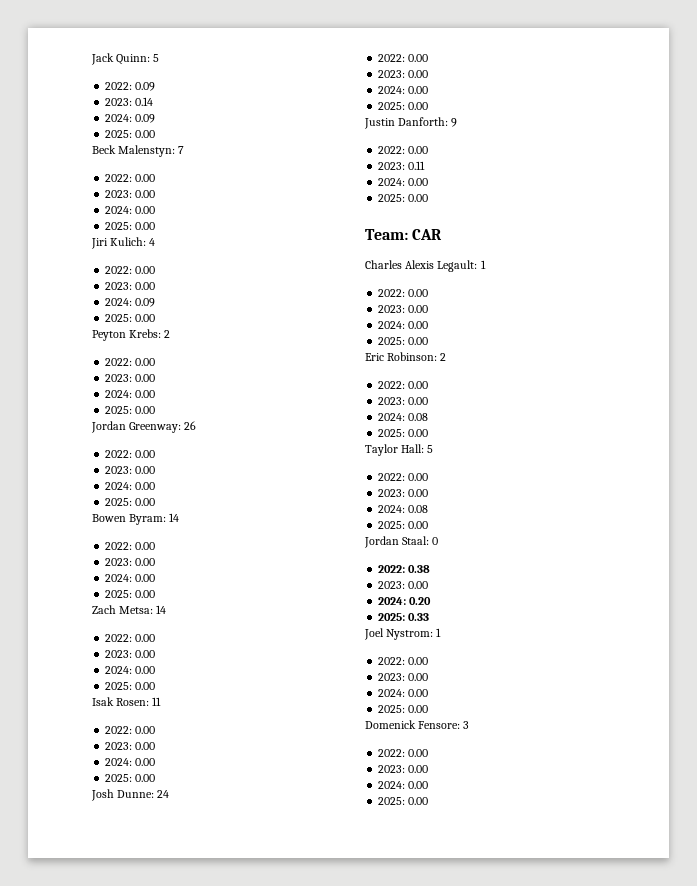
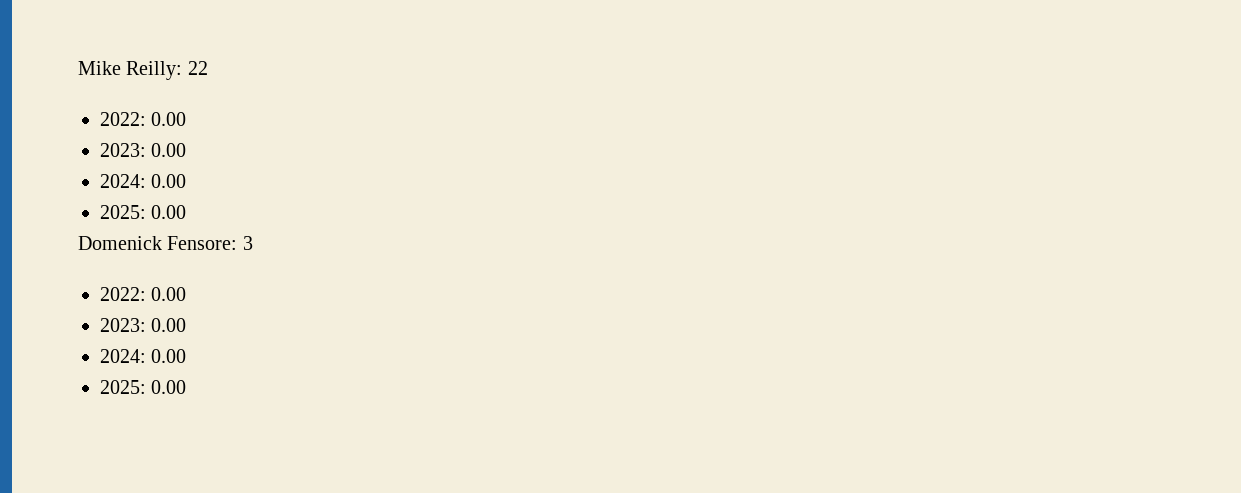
[91,53,160,65] [105,82,156,91] [105,97,154,106] [105,114,156,123] [105,130,156,138] [92,145,185,157] [105,174,156,182] [105,190,156,198] [105,206,156,214] [105,222,156,230] [91,237,156,249] [105,266,156,274] [105,282,156,290] [105,298,156,307] [105,314,156,322] [92,329,171,341] [105,358,156,366] [105,374,156,382] [105,390,156,398] [105,406,156,414] [91,421,197,433] [105,450,156,458] [105,466,156,474] [105,482,156,490] [105,498,156,506] [92,513,180,525] [105,542,156,550] [105,558,156,566] [105,574,156,582] [105,590,156,598] [92,605,167,614] [105,634,156,642] [105,650,156,658] [105,666,156,674] [105,682,156,690] [92,697,162,706] [105,726,156,734] [105,742,156,750] [105,758,156,766] [105,774,156,782] [91,789,170,801] [378,54,429,62] [378,70,429,78] [378,86,429,94] [378,102,429,110] [364,117,458,129] [378,146,429,154] [378,161,426,170] [378,178,429,186] [378,194,429,202] [365,229,443,240] [365,260,486,272] [378,289,429,297] [378,305,429,313] [378,321,429,329] [378,337,429,345] [365,352,447,361] [378,381,429,389] [378,397,429,405] [378,413,429,421] [378,429,429,437] [365,444,434,456] [378,473,429,481] [378,489,429,497] [378,505,429,513] [378,521,429,529] [364,536,439,548] [378,565,431,573] [378,581,429,589] [378,597,432,605] [378,613,430,621] [364,628,442,640] Jack Quinn: 5 // 2022: 0.09 // 2023: 0.14 // 2024: 0.09 // 2025: 0.00 // Beck Malenstyn: 7 // 2022: 0.00 // 2023: 0.00 // 2024: 0.00 // 2025: 0.00 // Jiri Kulich: 4 // 2022: 0.00 // 2023: 0.00 // 2024: 0.09 // 2025: 0.00 // Peyton Krebs: 2 // 2022: 0.00 // 2023: 0.00 // 2024: 0.00 // 2025: 0.00 // Jordan Greenway: 26 // 2022: 0.00 // 2023: 0.00 // 2024: 0.00 // 2025: 0.00 // Bowen Byram: 14 // 2022: 0.00 // 2023: 0.00 // 2024: 0.00 // 2025: 0.00 // Zach Metsa: 14 // 2022: 0.00 // 2023: 0.00 // 2024: 0.00 // 2025: 0.00 // Isak Rosen: 11 // 2022: 0.00 // 2023: 0.00 // 2024: 0.00 // 2025: 0.00 // Josh Dunne: 24 // 2022: 0.00 // 2023: 0.00 // 2024: 0.00 // 2025: 0.00 // Justin Danforth: 9 // 2022: 0.00 // 2023: 0.11 // 2024: 0.00 // 2025: 0.00 // Team: CAR // Charles Alexis Legault: 1 // 2022: 0.00 // 2023: 0.00 // 2024: 0.00 // 2025: 0.00 // Eric Robinson: 2 // 2022: 0.00 // 2023: 0.00 // 2024: 0.08 // 2025: 0.00 // Taylor Hall: 5 // 2022: 0.00 // 2023: 0.00 // 2024: 0.08 // 2025: 0.00 // Jordan Staal: 0 // 2022: 0.38 // 2023: 0.00 // 2024: 0.20 // 2025: 0.33 // Joel Nystrom: 1 -> [78,61,208,80] Mike Reilly: 22

